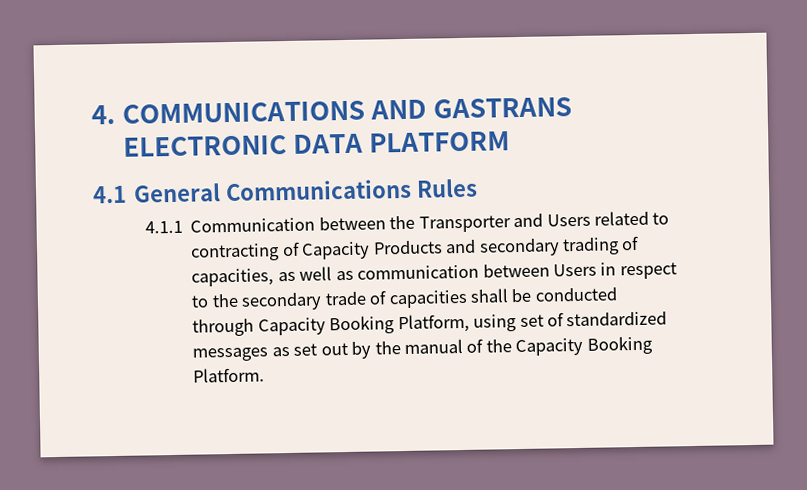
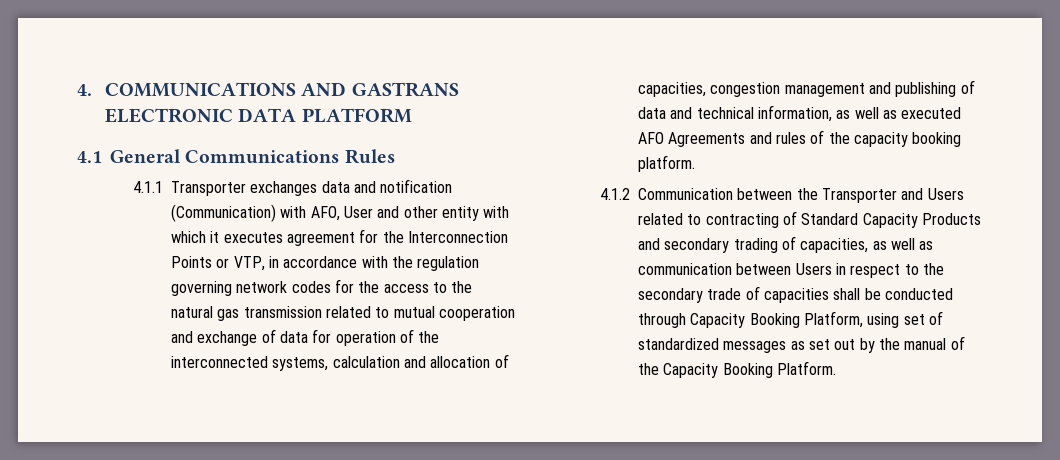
(183, 227) none -> [170,179,453,196] [170,204,510,222] [170,229,508,246] [170,256,480,271] [170,279,473,296] [170,306,515,321] [170,329,440,346] [170,354,509,371] [637,80,975,97] [637,105,962,122] [637,130,962,147] [637,155,695,172] [599,188,630,200] Transporter exchanges data and notification (Communication) with AFO, User and other entity with which it executes agreement for the Interconnection Points or VTP, in accordance with the regulation governing network codes for the access to the natural gas transmission related to mutual cooperation and exchange of data for operation of the interconnected systems, calculation and allocation of capacities, congestion management and publishing of data and technical information, as well as executed AFO Agreements and rules of the capacity booking platform. // 4.1.2
(300, 249) none -> [801,213,859,225] Standard

